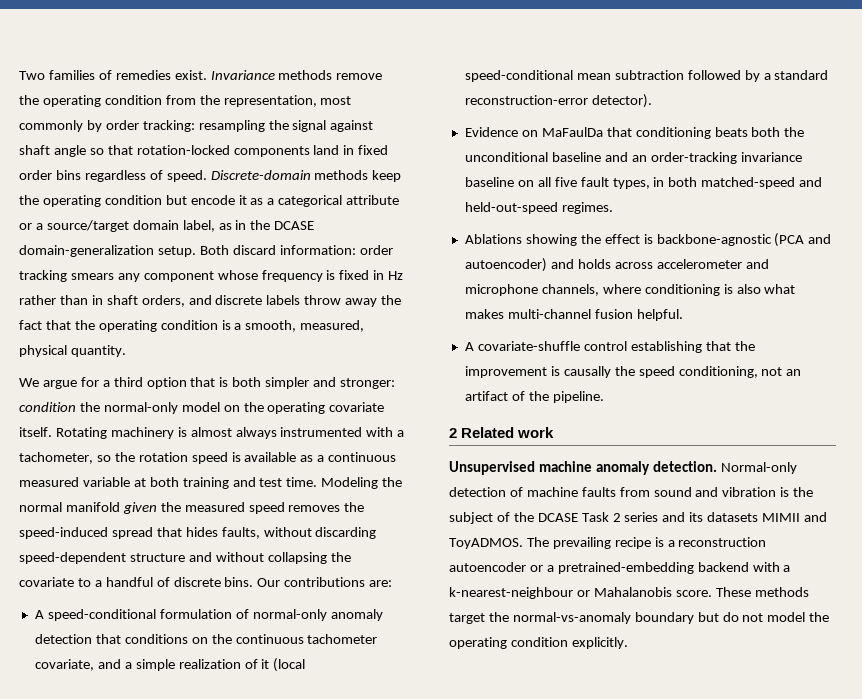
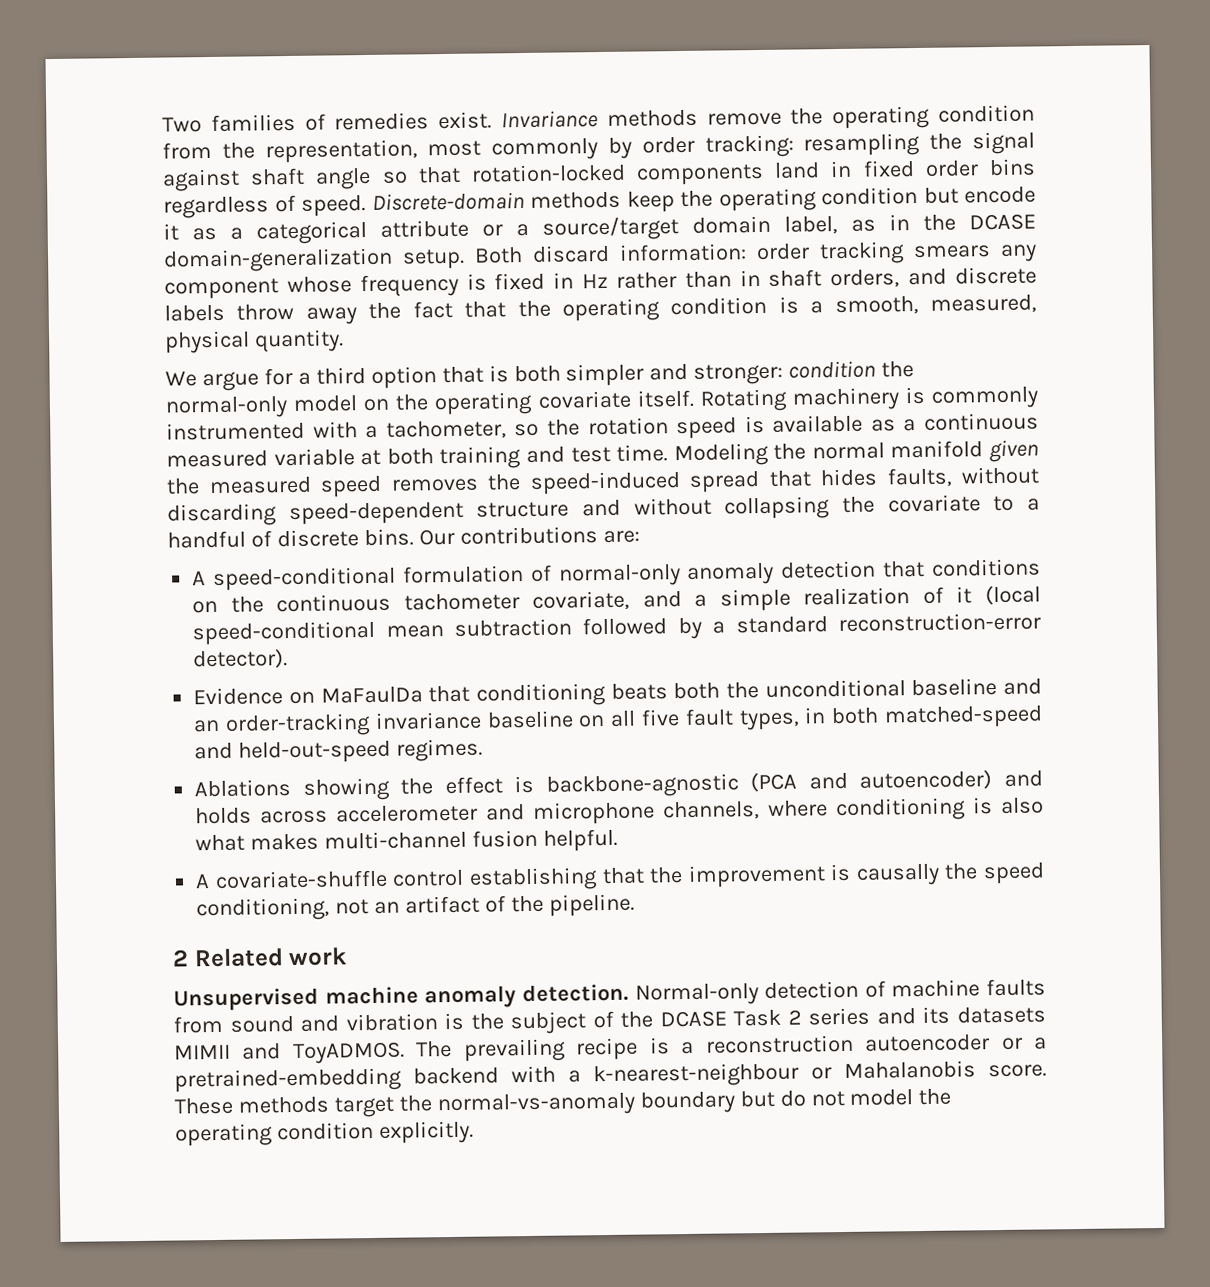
[190,427,277,439] almost always -> [931,386,1039,409] commonly

